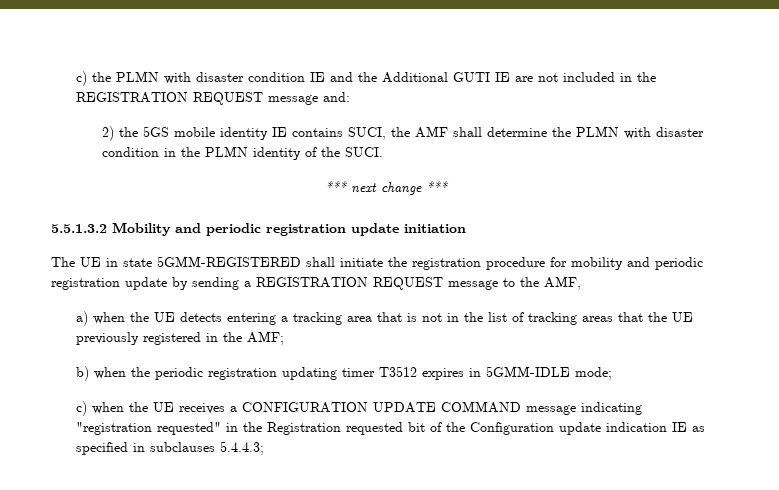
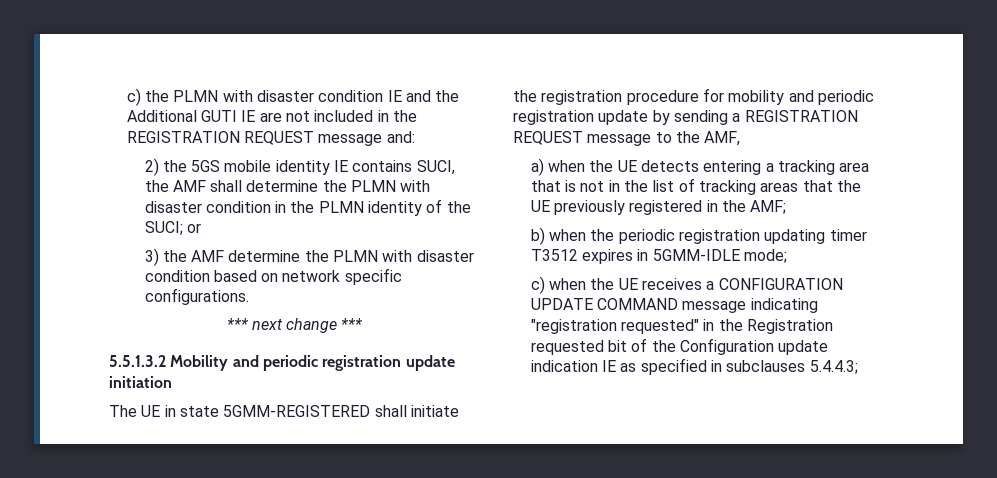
[344,147,383,157] SUCI. -> [144,221,201,235] [144,248,474,266] [144,268,402,285] [144,288,249,305] SUCI; or // 3) the AMF determine the PLMN with disaster condition based on network specific configurations.

